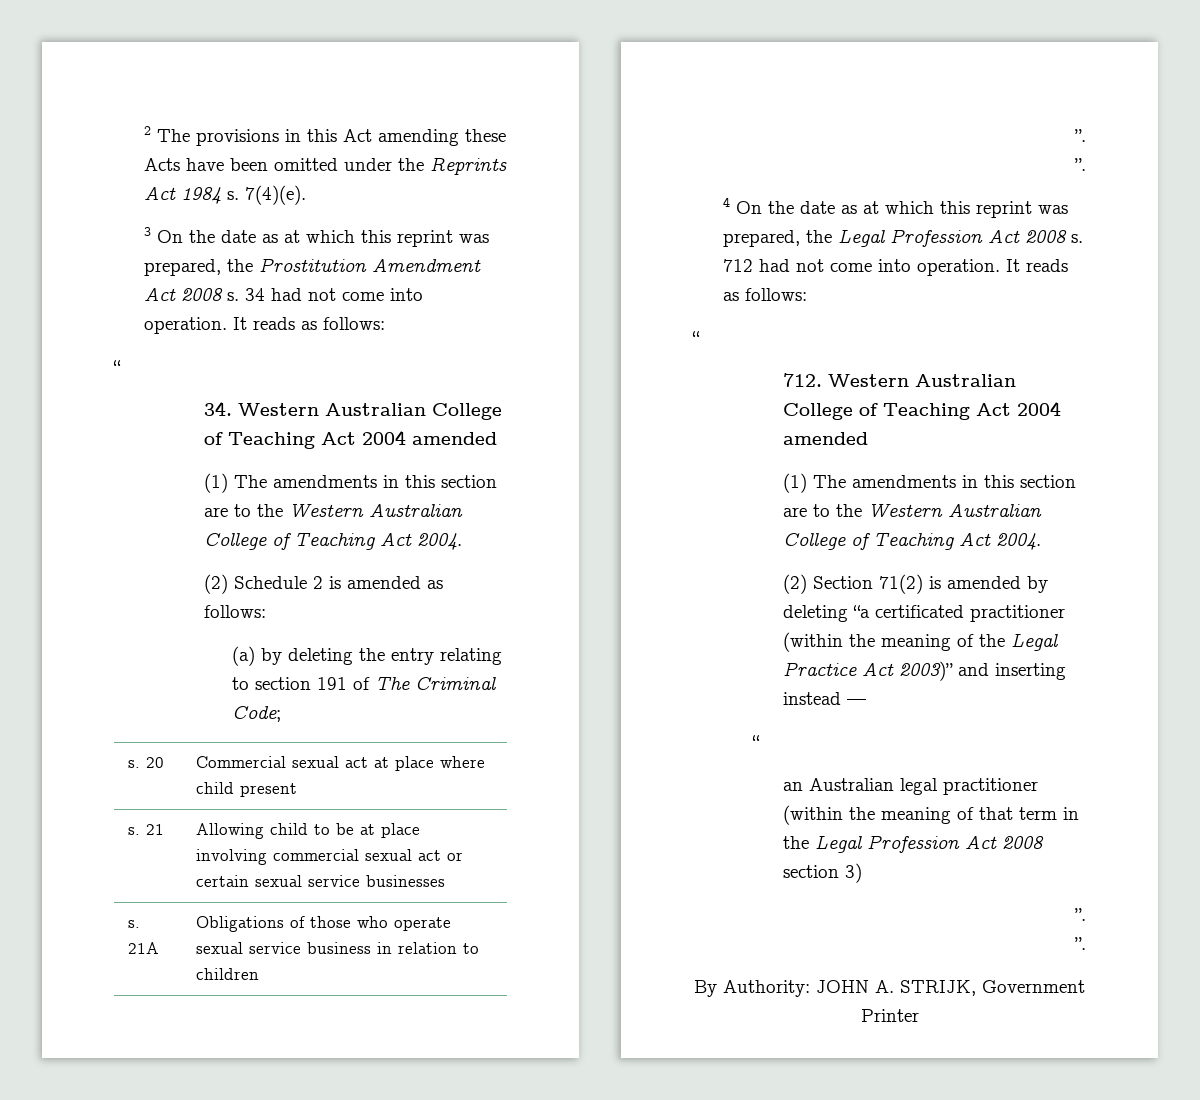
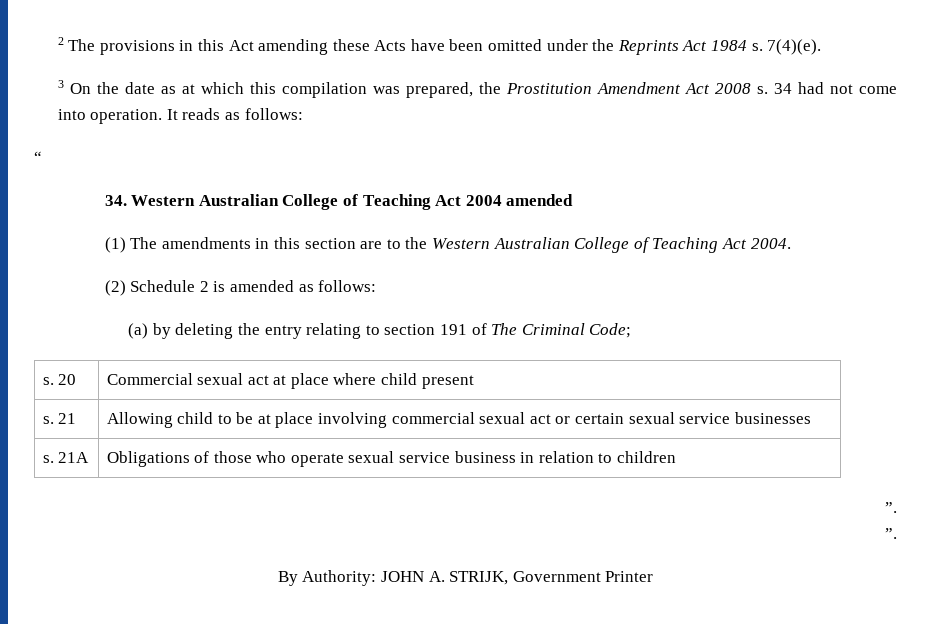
[397,230,454,247] reprint -> [281,82,367,98] compilation
[723,197,1069,218] [723,229,1084,247] [723,259,1069,276] [723,288,808,301] [692,331,700,344] [783,373,1017,387] [783,401,1062,420] [783,432,869,445] [783,473,1077,493] [783,503,1043,517] [783,533,1042,550] [783,574,1049,594] [783,605,1066,622] [783,632,1059,652] [783,661,1067,681] [783,692,867,705] [752,735,761,748] [783,778,1039,795] [783,805,1080,825] [783,835,1045,853] [783,863,863,883] [1075,908,1086,921] [1075,937,1086,950] // 4 On the date as at which this reprint was prepared, the Legal Profession Act 2008 s. 712 had not come into operation. It reads as follows: // “ // 712. Western Australian College of Teaching Act 2004 amended // (1) The amendments in this section are to the Western Australian College of Teaching Act 2004. // (2) Section 71(2) is amended by deleting “a certificated practitioner (within the meaning of the Legal Practice Act 2003)” and inserting instead — // “ // an Australian legal practitioner (within the meaning of that term in the Legal Profession Act 2008 section 3) // ”. // ”. -> (897, 533) none

